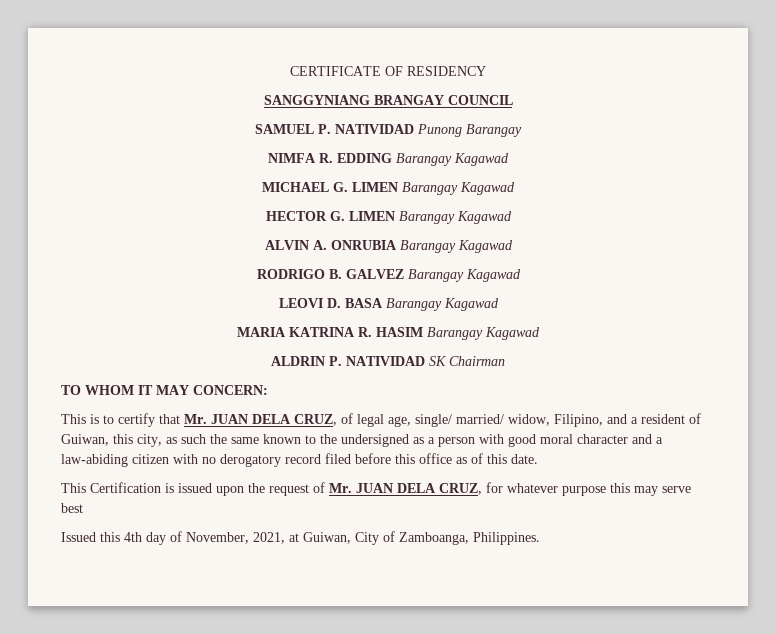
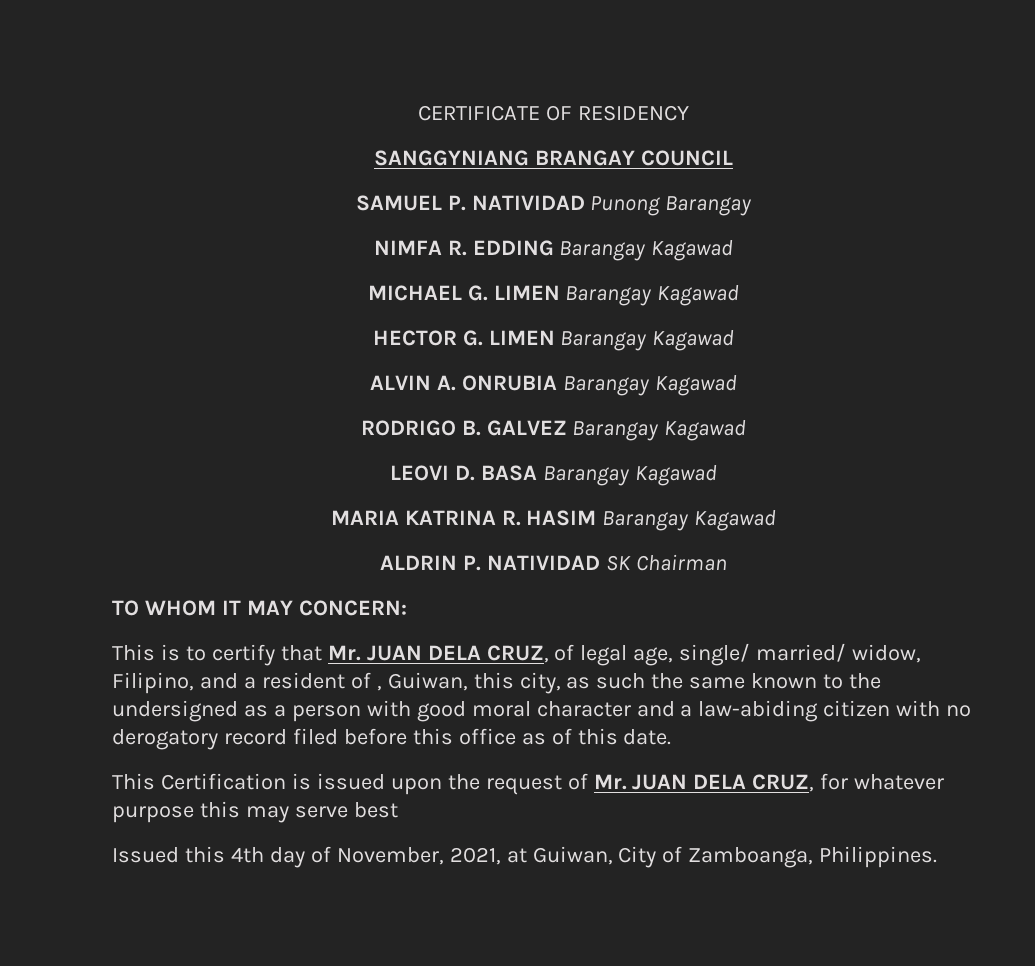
(701, 418) none -> [376,685,382,691] ,

